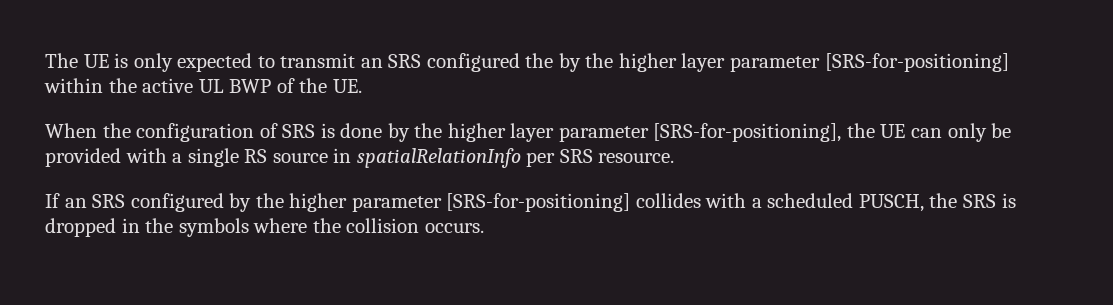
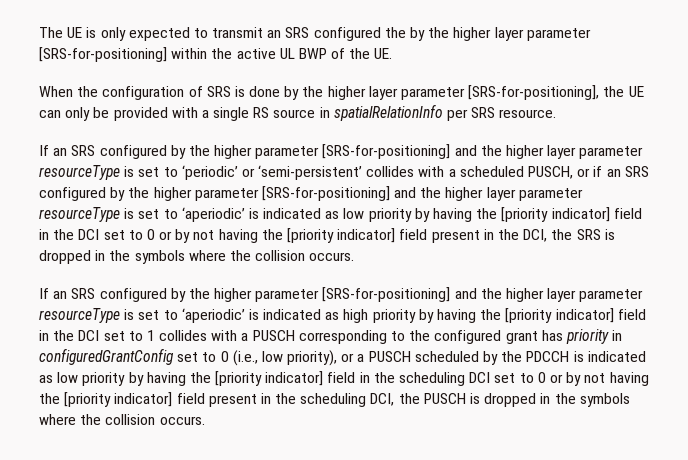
(631, 202) none -> [454,145,644,159] [39,165,363,180] and the higher layer parameter resourceType is set to ‘periodic’ or ‘semi-persistent’
(924, 203) none -> [577,166,649,177] [39,186,583,201] [39,207,642,222] [39,228,548,243] or if an SRS configured by the higher parameter [SRS-for-positioning] and the higher layer parameter resourceType is set to ‘aperiodic’ is indicated as low priority by having the [priority indicator] field in the DCI set to 0 or by not having the [priority indicator] field present in the DCI,
(484, 228) none -> [39,287,644,302] [39,308,646,323] [39,329,623,344] [39,348,646,366] [39,371,649,386] [39,392,630,407] [39,414,205,425] // If an SRS configured by the higher parameter [SRS-for-positioning] and the higher layer parameter resourceType is set to ‘aperiodic’ is indicated as high priority by having the [priority indicator] field in the DCI set to 1 collides with a PUSCH corresponding to the configured grant has priority in configuredGrantConfig set to 0 (i.e., low priority), or a PUSCH scheduled by the PDCCH is indicated as low priority by having the [priority indicator] field in the scheduling DCI set to 0 or by not having the [priority indicator] field present in the scheduling DCI, the PUSCH is dropped in the symbols where the collision occurs.

